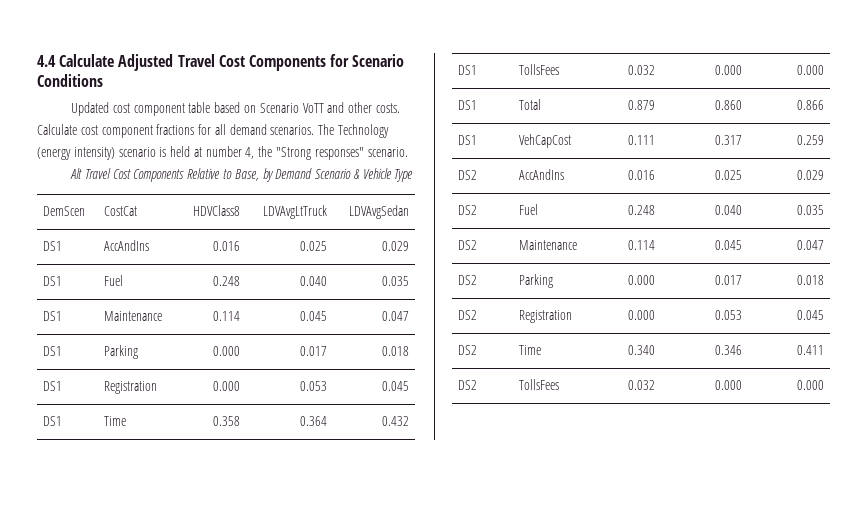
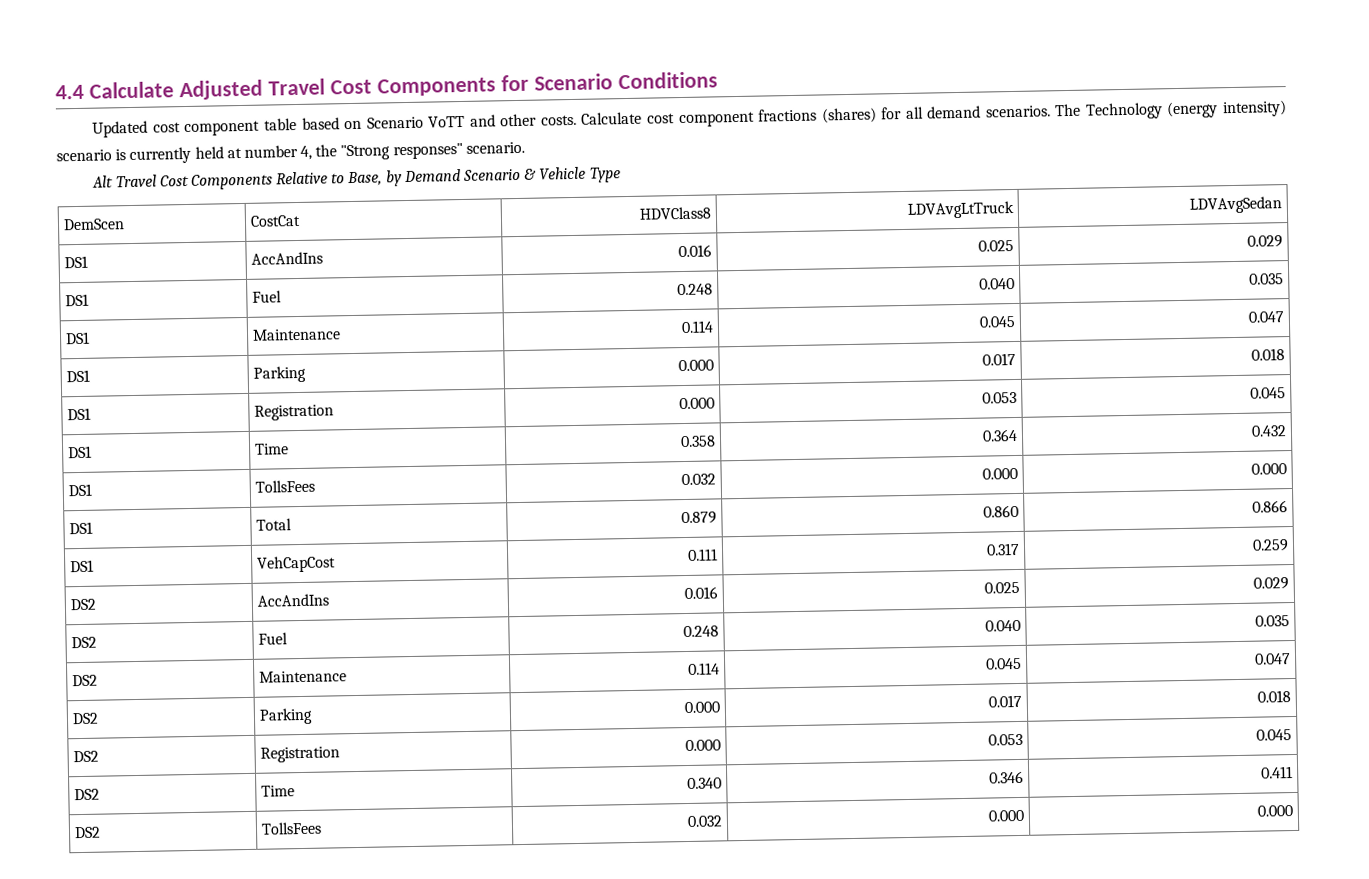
(195, 129) none -> [821,107,877,124] (shares)
(167, 152) none -> [129,146,192,165] currently

